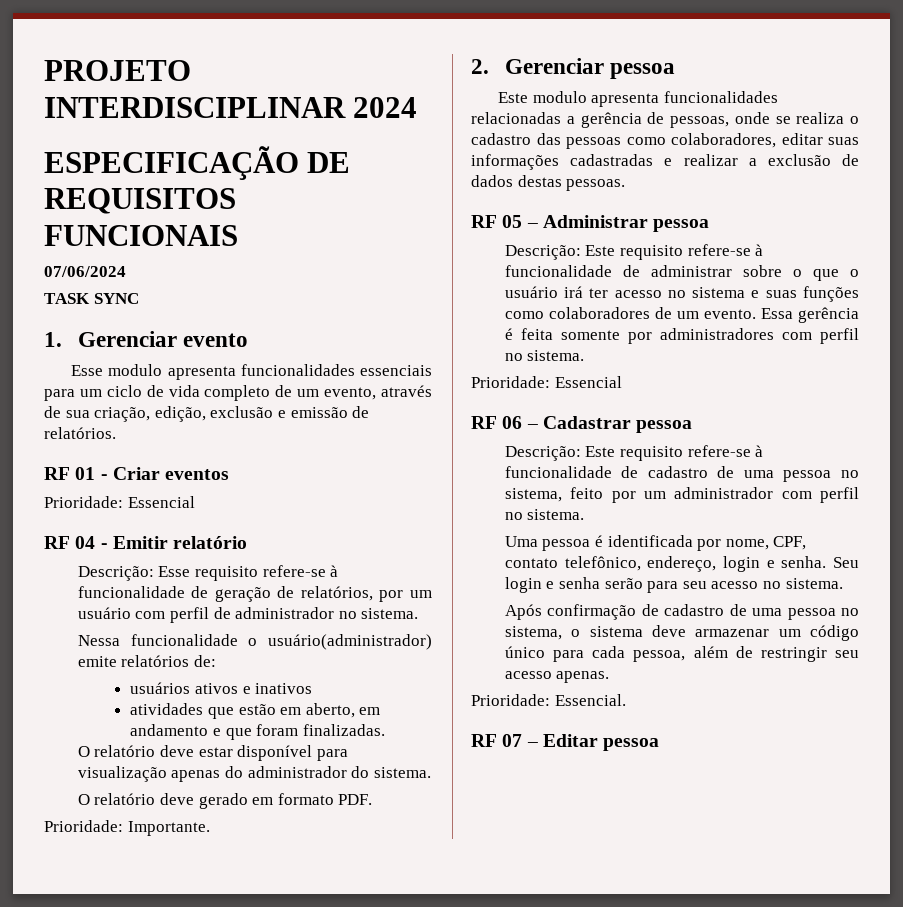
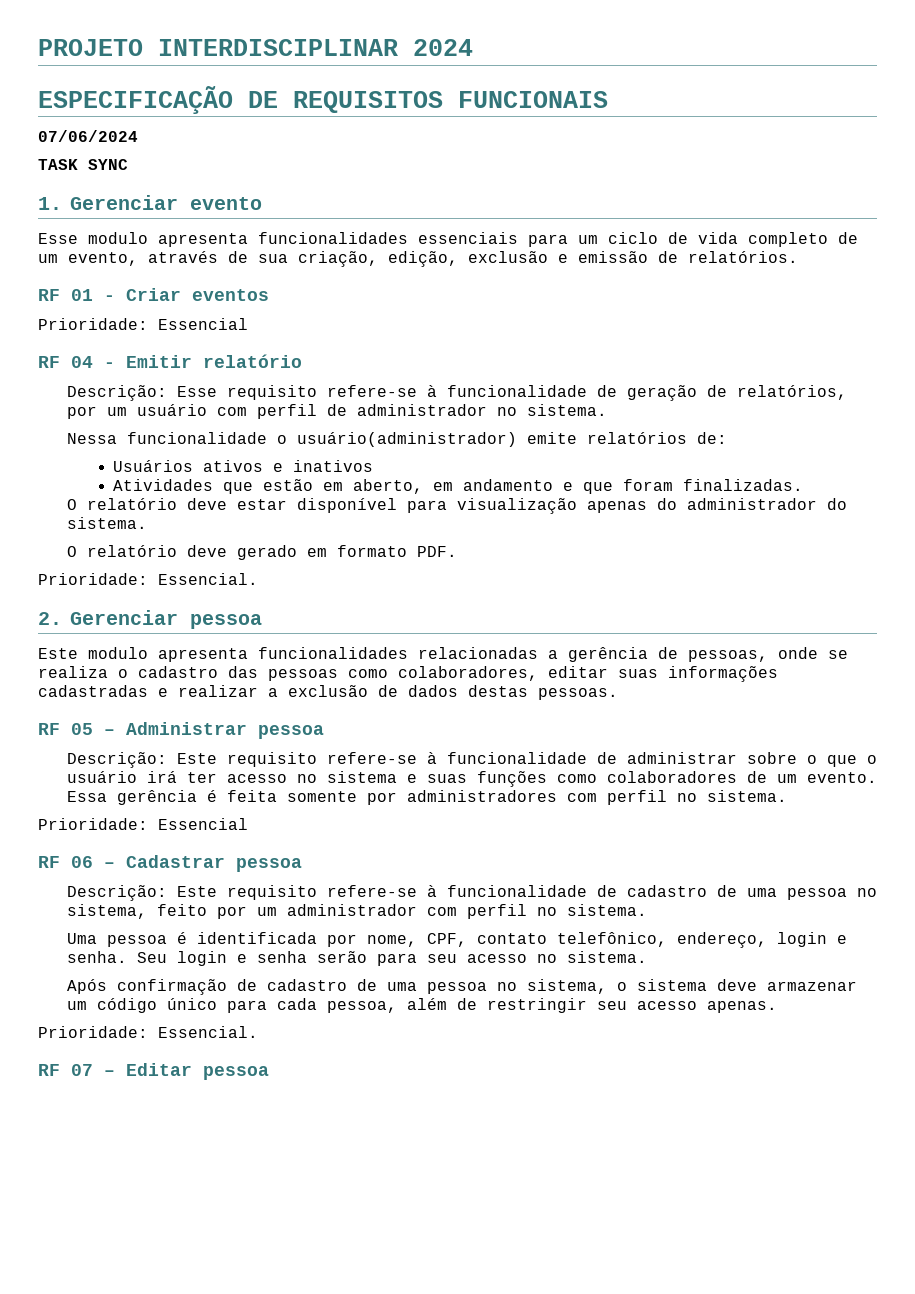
[130,682,191,694] usuários -> [113,460,194,472] Usuários
[130,703,204,715] atividades -> [113,479,214,491] Atividades
[127,821,210,836] Importante. -> [158,573,258,585] Essencial.

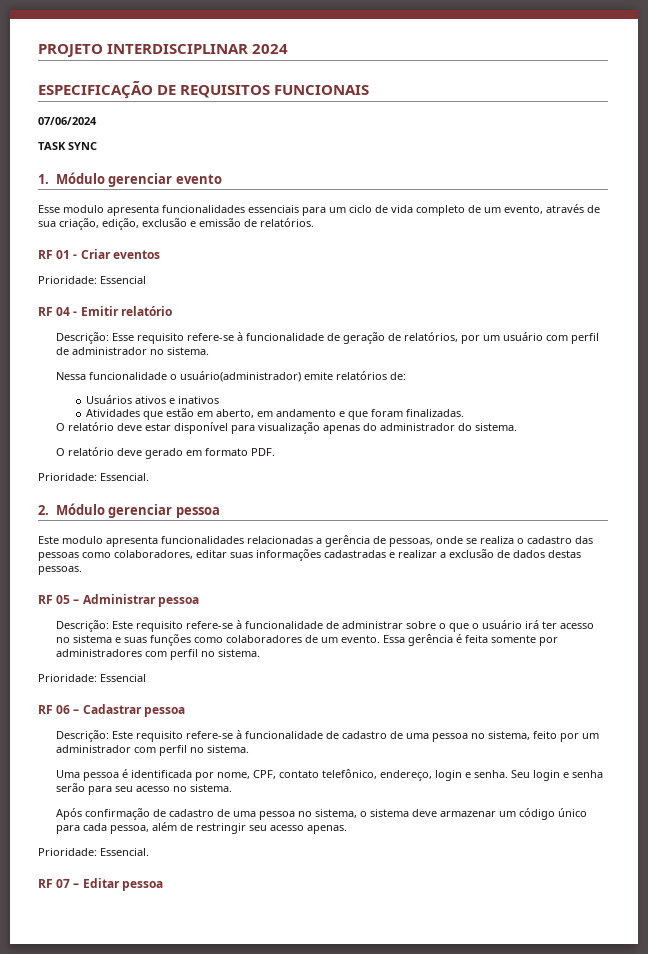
[70,195,178,210] Gerenciar -> [55,172,173,187] Módulo gerenciar
[70,610,178,625] Gerenciar -> [55,503,173,518] Módulo gerenciar

